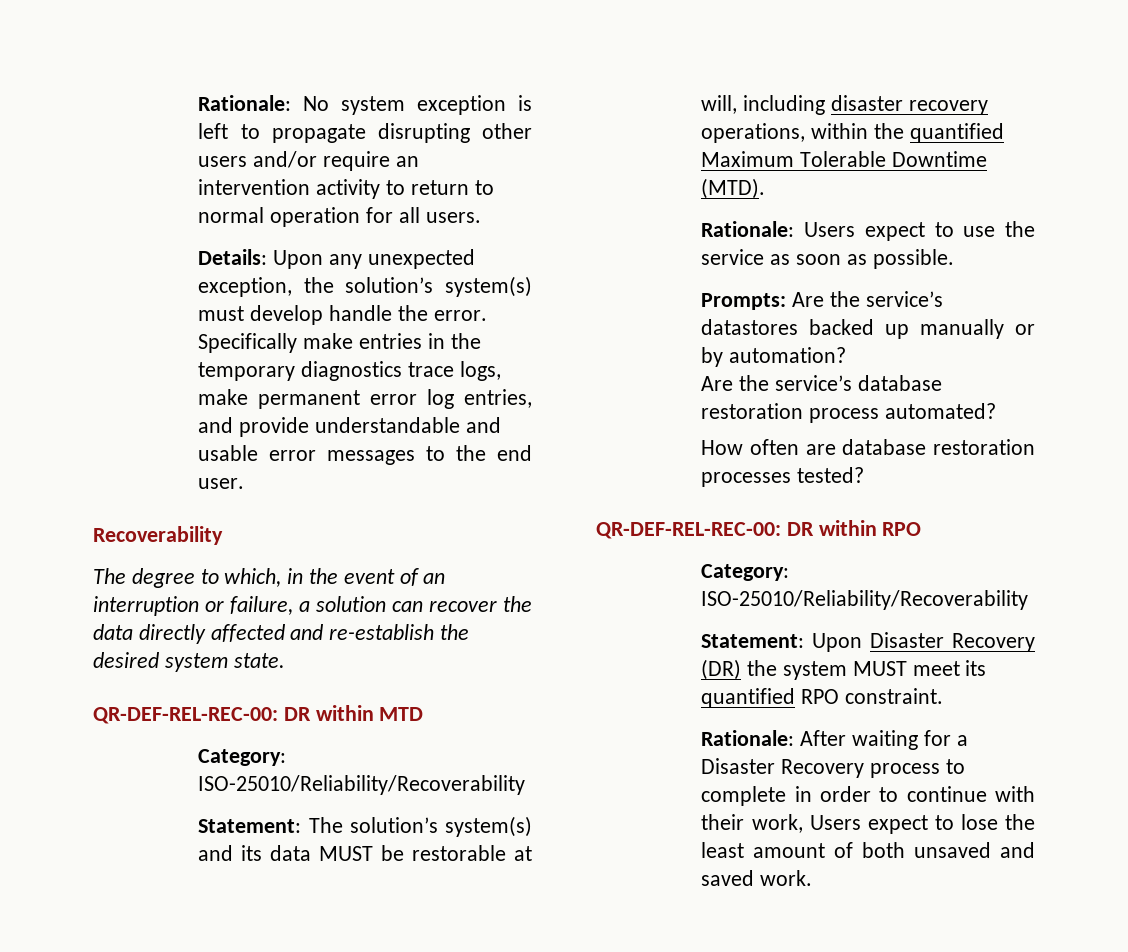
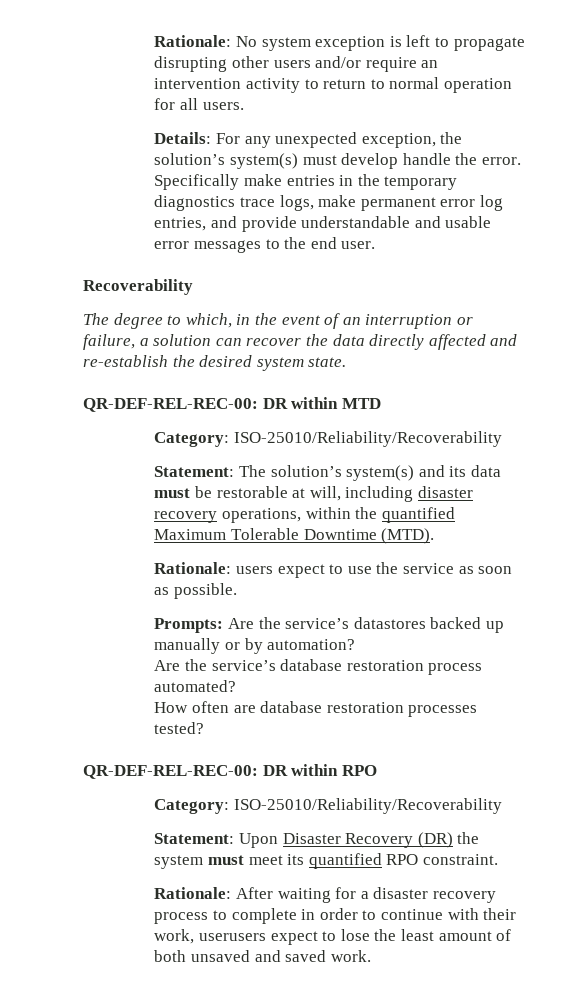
[273,250,324,269] Upon -> [216,133,241,144] For
[319,846,374,861] MUST -> [154,488,191,498] must
[804,222,856,237] Users -> [236,566,274,574] users
[852,661,907,676] MUST -> [208,855,245,865] must
[701,758,865,778] Disaster Recovery -> [373,887,496,903] disaster recovery
[809,815,861,830] Users -> [199,933,267,941] userusers

